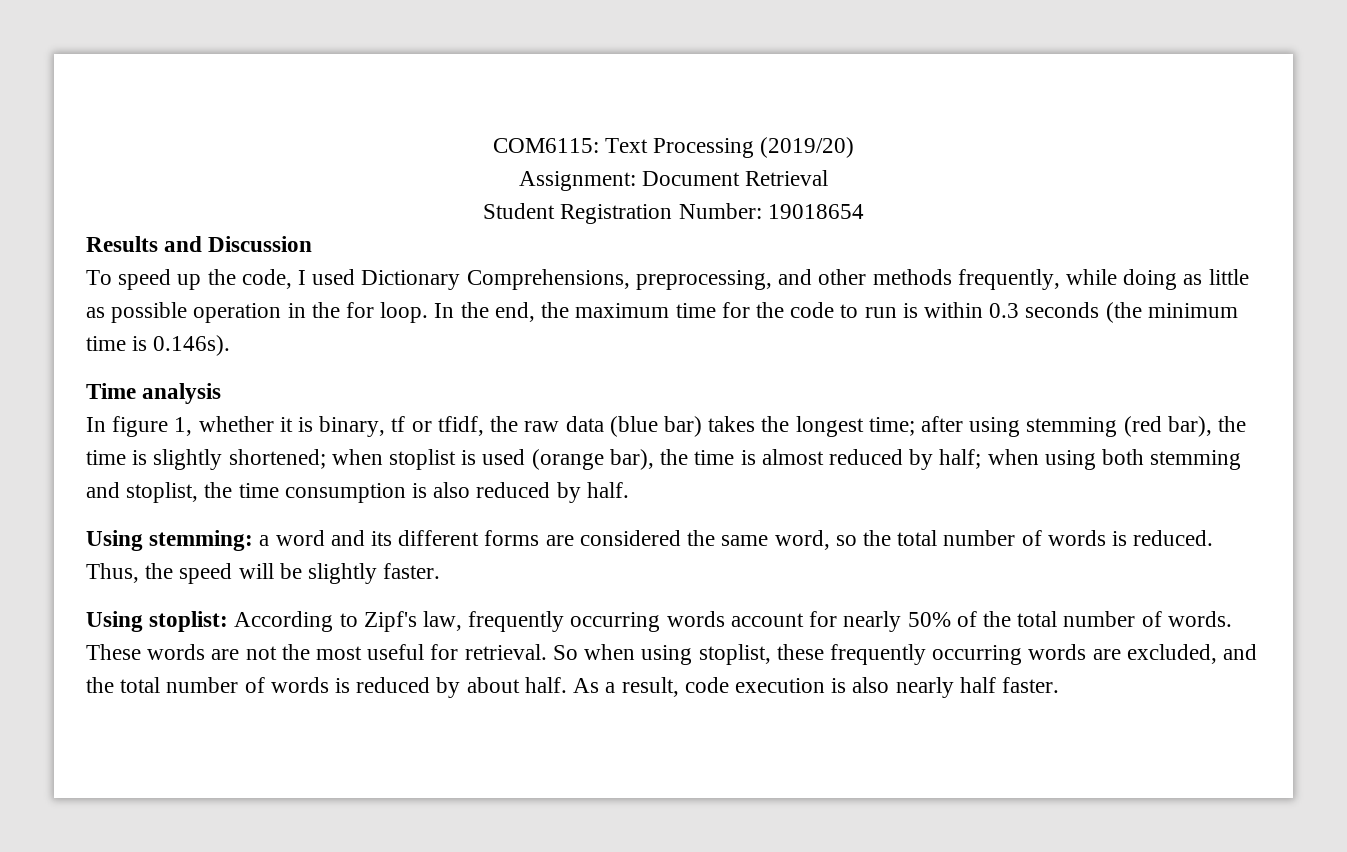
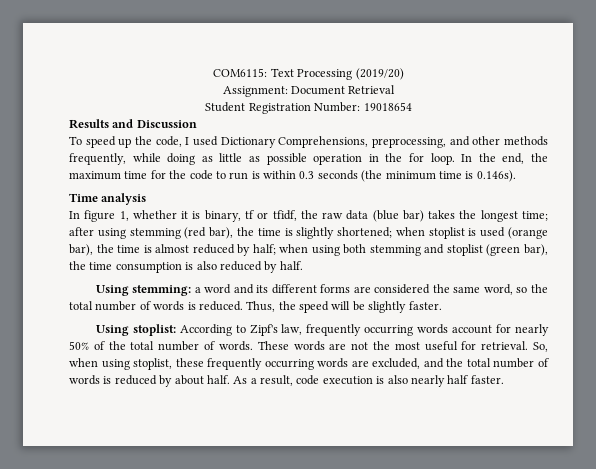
[126,482,199,503] stoplist, -> [446,244,549,256] stoplist (green bar),
[552,645,578,660] So -> [533,342,548,352] So,

